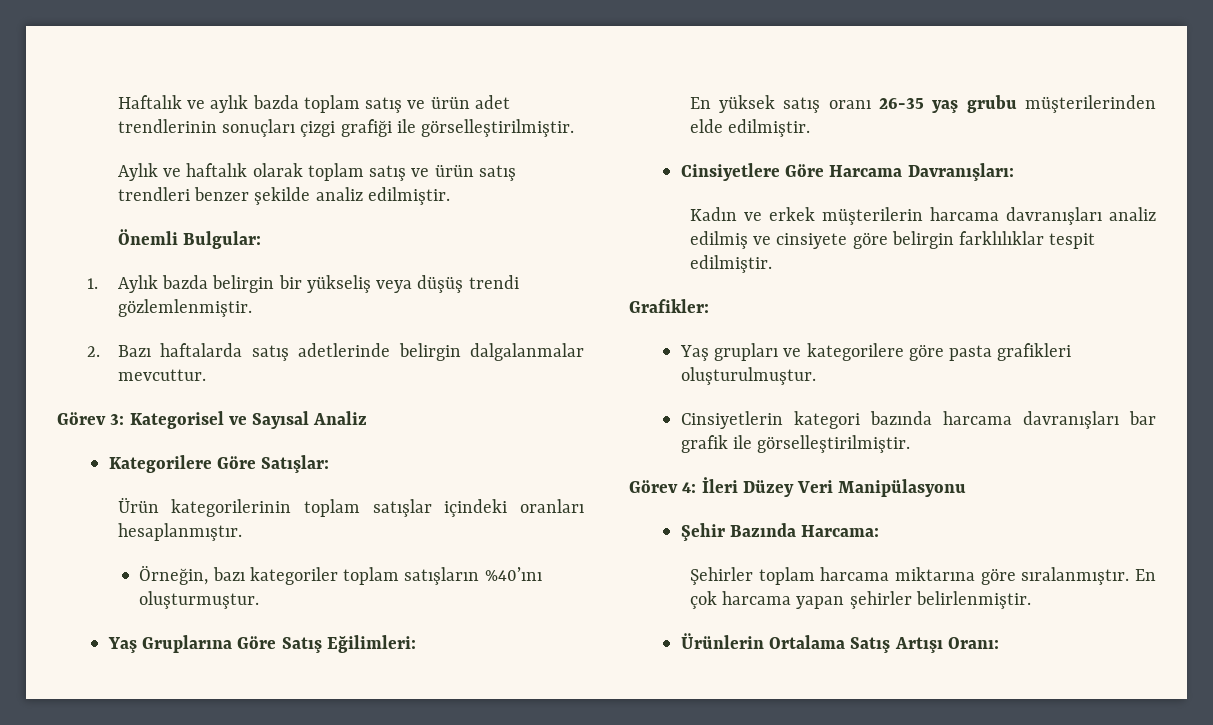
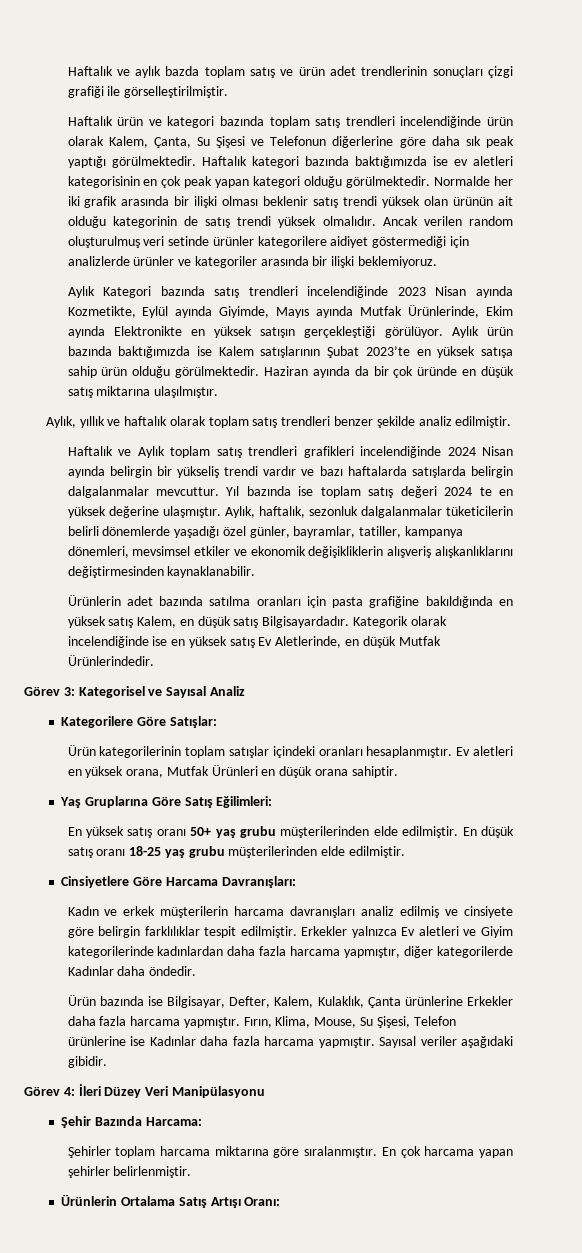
[117,163,158,181] Aylık -> [67,116,513,128] [67,136,514,148] [67,156,513,168] [67,176,513,188] [67,196,513,208] [67,216,513,228] [67,236,469,248] [67,256,437,268] [67,286,513,298] [67,305,513,318] [67,326,513,338] [67,346,513,358] [67,366,514,378] [67,386,219,398] [45,416,105,428] Haftalık ürün ve kategori bazında toplam satış trendleri incelendiğinde ürün olarak Kalem, Çanta, Su Şişesi ve Telefonun diğerlerine göre daha sık peak yaptığı görülmektedir. Haftalık kategori bazında baktığımızda ise ev aletleri kategorisinin en çok peak yapan kategori olduğu görülmektedir. Normalde her iki grafik arasında bir ilişki olması beklenir satış trendi yüksek olan ürünün ait olduğu kategorinin de satış trendi yüksek olmalıdır. Ancak verilen random oluşturulmuş veri setinde ürünler kategorilere aidiyet göstermediği için analizlerde ürünler ve kategoriler arasında bir ilişki beklemiyoruz. // Aylık Kategori bazında satış trendleri incelendiğinde 2023 Nisan ayında Kozmetikte, Eylül ayında Giyimde, Mayıs ayında Mutfak Ürünlerinde, Ekim ayında Elektronikte en yüksek satışın gerçekleştiği görülüyor. Aylık ürün bazında baktığımızda ise Kalem satışlarının Şubat 2023’te en yüksek satışa sahip ürün olduğu görülmektedir. Haziran ayında da bir çok üründe en düşük satış miktarına ulaşılmıştır. // Aylık, yıllık
[411,164,516,181] ve ürün satış -> (278, 422) none
[117,229,262,249] [87,275,519,293] [117,299,252,317] [87,343,584,361] [117,369,206,381] Önemli Bulgular: // 1. Aylık bazda belirgin bir yükseliş veya düşüş trendi gözlemlenmiştir. // 2. Bazı haftalarda satış adetlerinde belirgin dalgalanmalar mevcuttur. -> [67,446,513,458] [67,466,513,478] [67,486,513,498] [67,506,513,518] [67,526,463,538] [67,546,513,558] [67,566,256,578] [67,595,513,608] [67,616,447,628] [67,636,441,648] [67,655,154,666] Haftalık ve Aylık toplam satış trendleri grafikleri incelendiğinde 2024 Nisan ayında belirgin bir yükseliş trendi vardır ve bazı haftalarda satışlarda belirgin dalgalanmalar mevcuttur. Yıl bazında ise toplam satış değeri 2024 te en yüksek değerine ulaşmıştır. Aylık, haftalık, sezonluk dalgalanmalar tüketicilerin belirli dönemlerde yaşadığı özel günler, bayramlar, tatiller, kampanya dönemleri, mevsimsel etkiler ve ekonomik değişikliklerin alışveriş alışkanlıklarını değiştirmesinden kaynaklanabilir. // Ürünlerin adet bazında satılma oranları için pasta grafiğine bakıldığında en yüksek satış Kalem, en düşük satış Bilgisayardadır. Kategorik olarak incelendiğinde ise en yüksek satış Ev Aletlerinde, en düşük Mutfak Ürünlerindedir.
[139,565,542,585] [139,591,260,609] // Örneğin, bazı kategoriler toplam satışların %40’ını oluşturmuştur. -> [456,746,513,756] [67,765,398,778] Ev aletleri en yüksek orana, Mutfak Ürünleri en düşük orana sahiptir.
[879,98,925,109] 26-35 -> [190,826,514,838] [67,846,162,858] 50+ yaş grubu müşterilerinden elde edilmiştir. En düşük satış oranı 18-25
[629,299,709,313] [679,343,1072,361] [680,367,816,385] [680,411,1156,429] [680,435,911,453] // Grafikler: // Yaş grupları ve kategorilere göre pasta grafikleri oluşturulmuştur. // Cinsiyetlerin kategori bazında harcama davranışları bar grafik ile görselleştirilmiştir. -> [301,926,513,938] [67,946,513,958] [67,966,197,976] [67,995,513,1008] [67,1016,456,1028] [67,1036,513,1048] [67,1056,107,1068] Erkekler yalnızca Ev aletleri ve Giyim kategorilerinde kadınlardan daha fazla harcama yapmıştır, diğer kategorilerde Kadınlar daha öndedir. // Ürün bazında ise Bilgisayar, Defter, Kalem, Kulaklık, Çanta ürünlerine Erkekler daha fazla harcama yapmıştır. Fırın, Klima, Mouse, Su Şişesi, Telefon ürünlerine ise Kadınlar daha fazla harcama yapmıştır. Sayısal veriler aşağıdaki gibidir.

